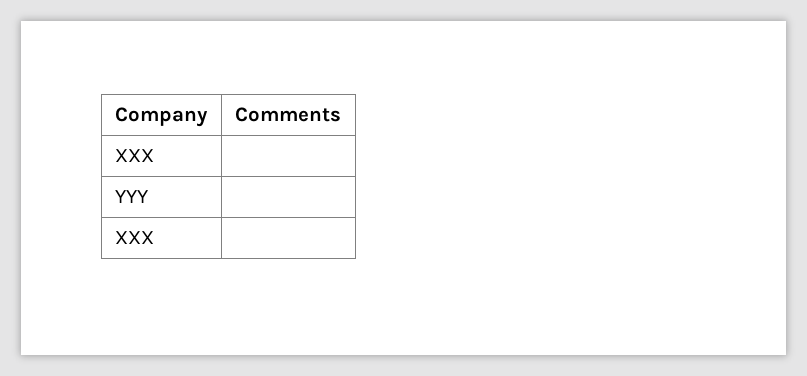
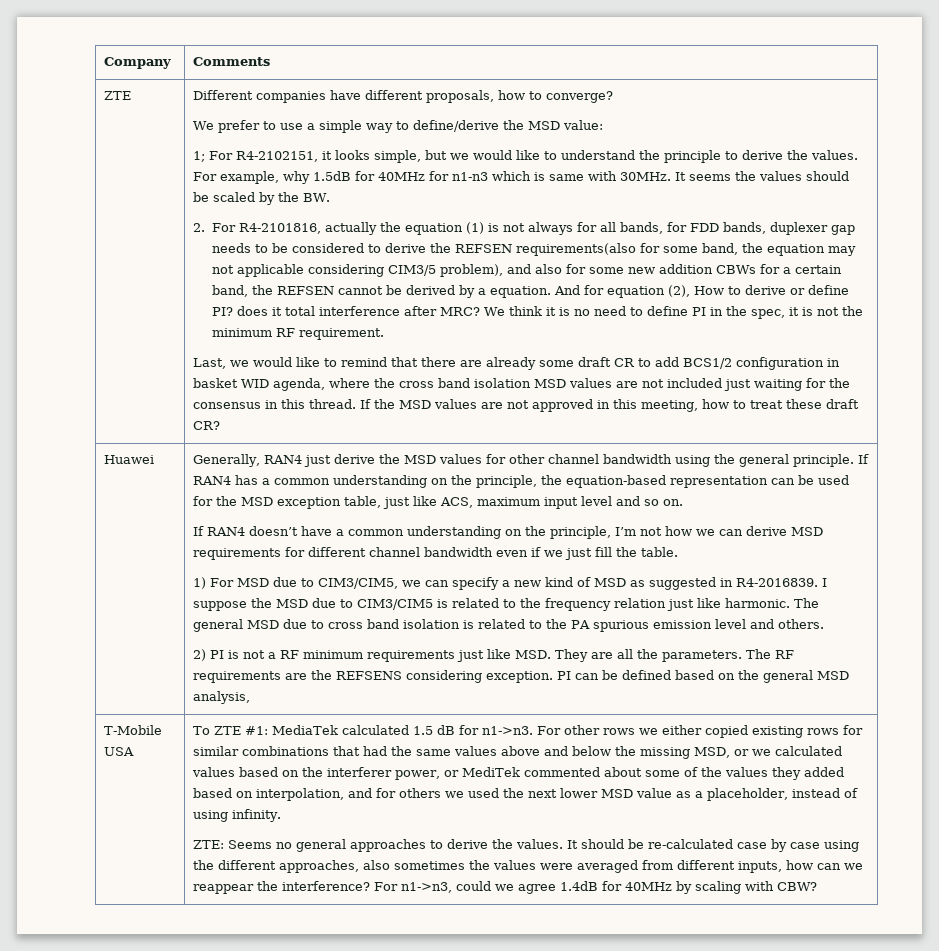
[114,149,154,162] [114,190,149,203] [114,231,154,244] XXX | // YYY | // XXX | -> [104,91,132,100] [193,90,614,103] [193,120,604,133] [193,150,859,163] [193,171,850,184] [193,192,331,205] [193,222,855,235] [211,243,856,256] [211,264,842,277] [211,285,849,298] [211,306,863,319] [211,328,384,340] [193,357,841,370] [193,378,851,391] [193,399,860,412] [193,421,221,430] [104,455,155,464] [193,454,870,467] [193,475,850,488] [193,496,684,509] [193,526,824,539] [193,547,679,560] [193,577,828,590] [193,598,820,611] [193,619,825,632] [193,649,795,662] [193,670,850,683] [193,691,251,704] [104,725,163,735] [104,747,135,756] [193,725,864,738] [193,746,843,759] [192,767,845,780] [193,788,859,801] [193,809,282,822] [193,839,860,852] [193,860,864,873] [193,881,818,894] ZTE | Different companies have different proposals, how to converge? // We prefer to use a simple way to define/derive the MSD value: // 1; For R4-2102151, it looks simple, but we would like to understand the principle to derive the values. For example, why 1.5dB for 40MHz for n1-n3 which is same with 30MHz. It seems the values should be scaled by the BW. // 2. For R4-2101816, actually the equation (1) is not always for all bands, for FDD bands, duplexer gap needs to be considered to derive the REFSEN requirements(also for some band, the equation may not applicable considering CIM3/5 problem), and also for some new addition CBWs for a certain band, the REFSEN cannot be derived by a equation. And for equation (2), How to derive or define PI? does it total interference after MRC? We think it is no need to define PI in the spec, it is not the minimum RF requirement. // Last, we would like to remind that there are already some draft CR to add BCS1/2 configuration in basket WID agenda, where the cross band isolation MSD values are not included just waiting for the consensus in this thread. If the MSD values are not approved in this meeting, how to treat these draft CR? // Huawei | Generally, RAN4 just derive the MSD values for other channel bandwidth using the general principle. If RAN4 has a common understanding on the principle, the equation-based representation can be used for the MSD exception table, just like ACS, maximum input level and so on. // If RAN4 doesn’t have a common understanding on the principle, I’m not how we can derive MSD requirements for different channel bandwidth even if we just fill the table. // 1) For MSD due to CIM3/CIM5, we can specify a new kind of MSD as suggested in R4-2016839. I suppose the MSD due to CIM3/CIM5 is related to the frequency relation just like harmonic. The general MSD due to cross band isolation is related to the PA spurious emission level and others. // 2) PI is not a RF minimum requirements just like MSD. They are all the parameters. The RF requirements are the REFSENS considering exception. PI can be defined based on the general MSD analysis, // T-Mobile USA | To ZTE #1: MediaTek calculated 1.5 dB for n1->n3. For other rows we either copied existing rows for similar combinations that had the same values above and below the missing MSD, or we calculated values based on the interferer power, or MediTek commented about some of the values they added based on interpolation, and for others we used the next lower MSD value as a placeholder, instead of using infinity. // ZTE: Seems no general approaches to derive the values. It should be re-calculated case by case using the different approaches, also sometimes the values were averaged from different inputs, how can we reappear the interference? For n1->n3, could we agree 1.4dB for 40MHz by scaling with CBW?

